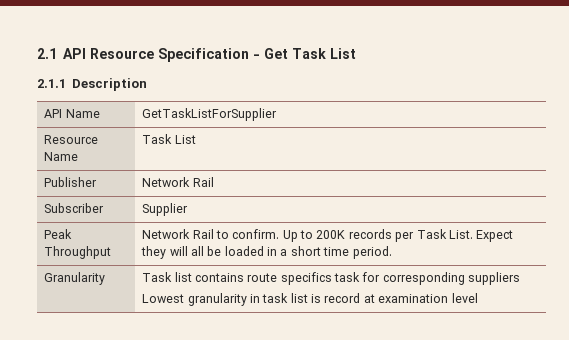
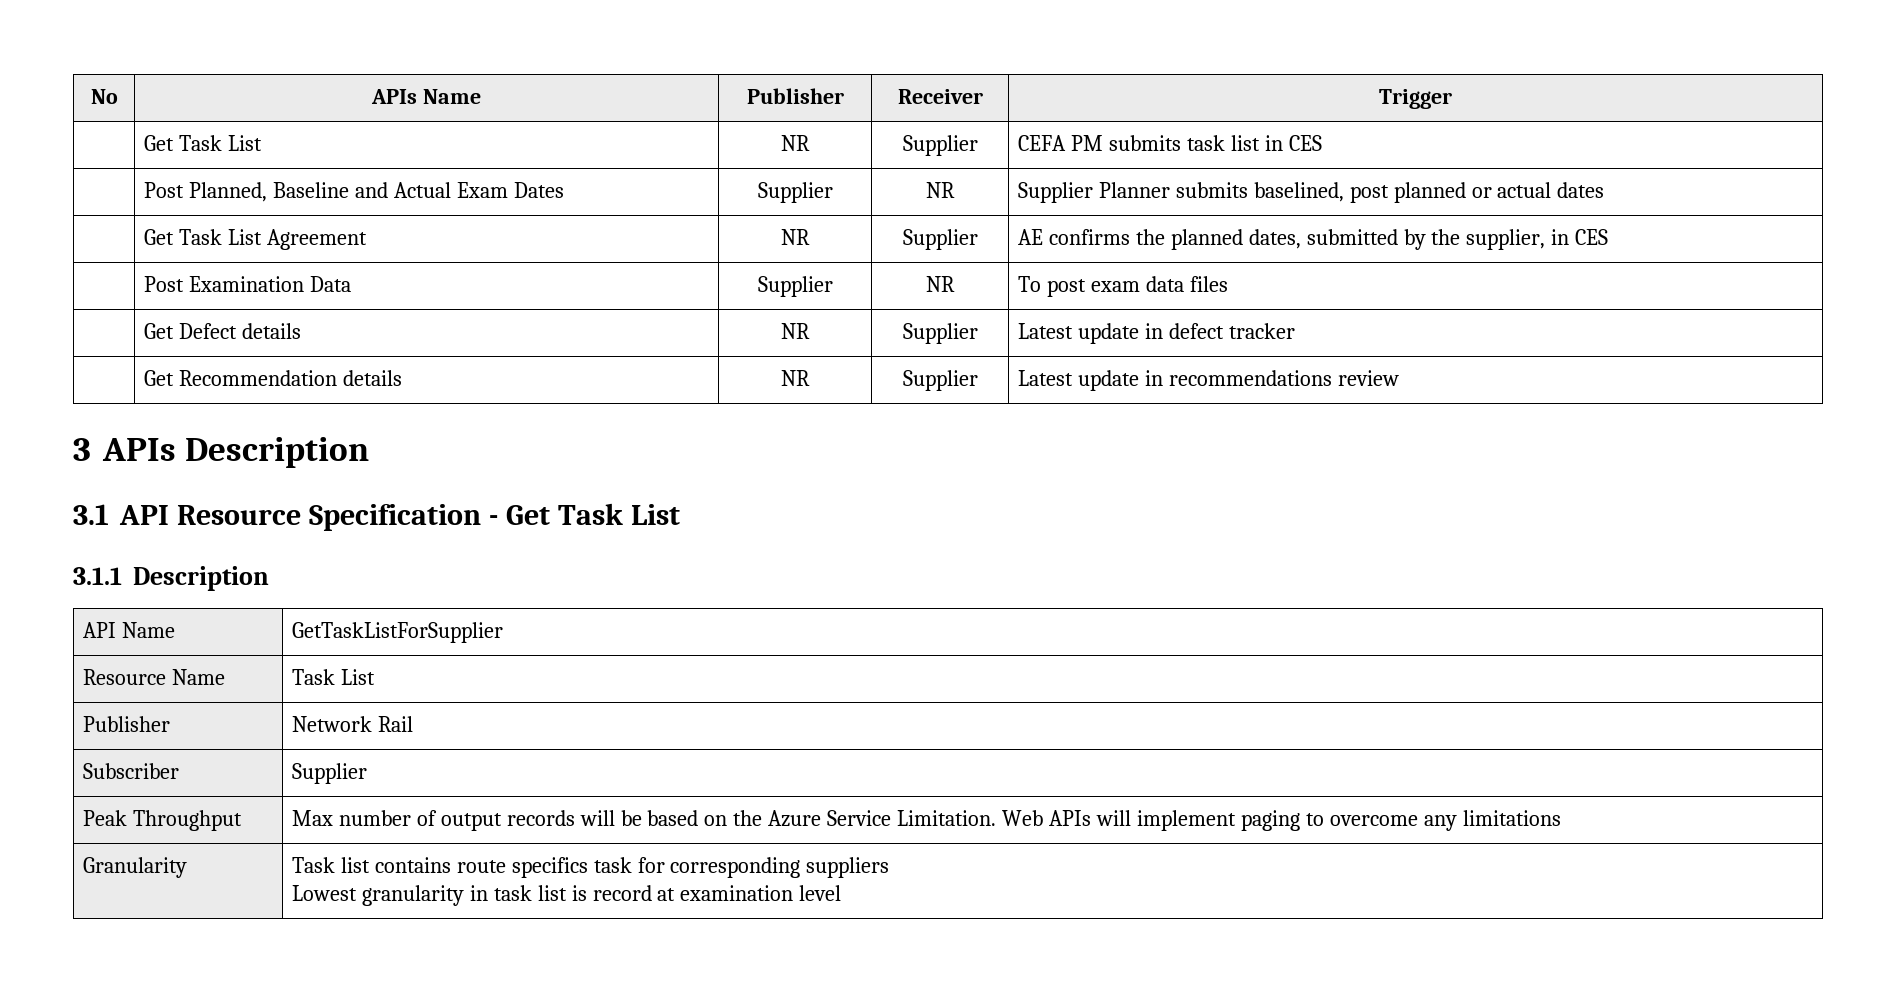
[37,48,57,59] 2.1 -> [90,89,118,104] [371,89,481,104] [746,88,844,104] [897,89,983,104] [1379,89,1452,109] [143,135,262,151] [781,135,810,151] [902,135,978,156] [1017,135,1322,151] [143,182,564,202] [757,182,833,203] [926,182,955,198] [1017,182,1605,203] [143,229,367,250] [781,229,810,245] [902,229,978,250] [1017,229,1609,250] [143,276,351,292] [757,276,833,297] [926,276,955,292] [1017,276,1228,297] [143,323,301,339] [781,323,810,339] [902,323,978,344] [1017,323,1295,344] [143,370,402,386] [781,370,810,386] [902,370,978,391] [1017,370,1399,391] [73,437,369,468] [73,504,109,525] No | APIs Name | Publisher | Receiver | Trigger // | Get Task List | NR | Supplier | CEFA PM submits task list in CES // | Post Planned, Baseline and Actual Exam Dates | Supplier | NR | Supplier Planner submits baselined, post planned or actual dates // | Get Task List Agreement | NR | Supplier | AE confirms the planned dates, submitted by the supplier, in CES // | Post Examination Data | Supplier | NR | To post exam data files // | Get Defect details | NR | Supplier | Latest update in defect tracker // | Get Recommendation details | NR | Supplier | Latest update in recommendations review // 3 APIs Description // 3.1
[37,79,66,88] 2.1.1 -> [73,567,122,585] 3.1.1
[142,229,514,242] [141,246,392,259] Network Rail to confirm. Up to 200K records per Task List. Expect they will all be loaded in a short time period. -> [291,810,1561,831] Max number of output records will be based on the Azure Service Limitation. Web APIs will implement paging to overcome any limitations

